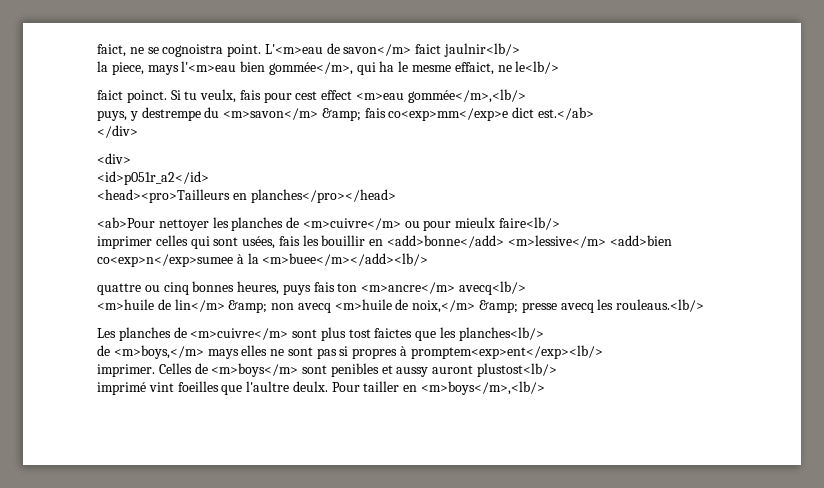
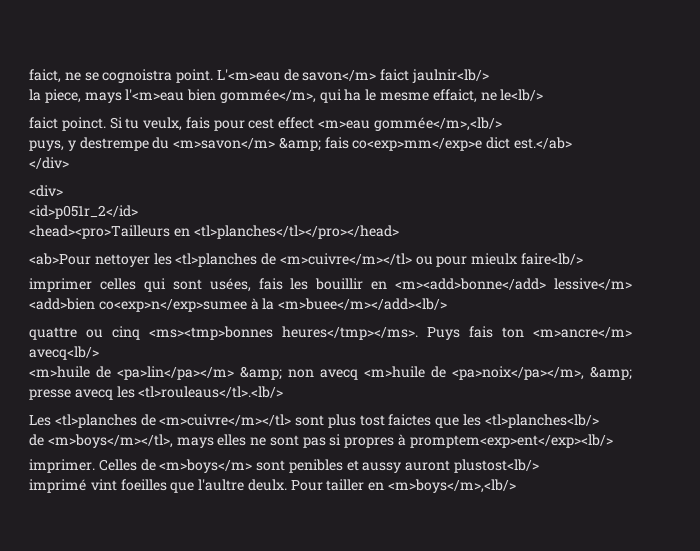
[97,171,209,185] <id>p051r_a2</id> -> [29,205,138,219] <id>p051r_2</id>
[250,189,396,203] planches</pro></head> -> [193,225,399,239] <tl>planches</tl></pro></head>
[231,217,401,231] planches de <m>cuivre</m> -> [175,253,412,267] <tl>planches de <m>cuivre</m></tl>
[387,235,606,248] <add>bonne</add> <m>lessive</m> -> [395,278,632,290] <m><add>bonne</add> lessive</m>
[192,281,311,295] bonnes heures, puys -> [149,326,460,340] <ms><tmp>bonnes heures</tmp></ms>. Puys
[174,299,225,312] lin</m> -> [117,366,234,380] <pa>lin</pa></m>
[412,300,476,313] noix,</m> -> [452,366,584,380] <pa>noix</pa></m>,
[616,299,705,312] rouleaus.<lb/> -> [138,386,284,398] <tl>rouleaus</tl>.<lb/>
[118,327,289,341] planches de <m>cuivre</m> -> [54,414,292,428] <tl>planches de <m>cuivre</m></tl>
[458,327,544,341] [97,345,204,359] planches<lb/> // de <m>boys,</m> -> [484,414,599,428] [29,434,173,448] <tl>planches<lb/> // de <m>boys</m></tl>,

